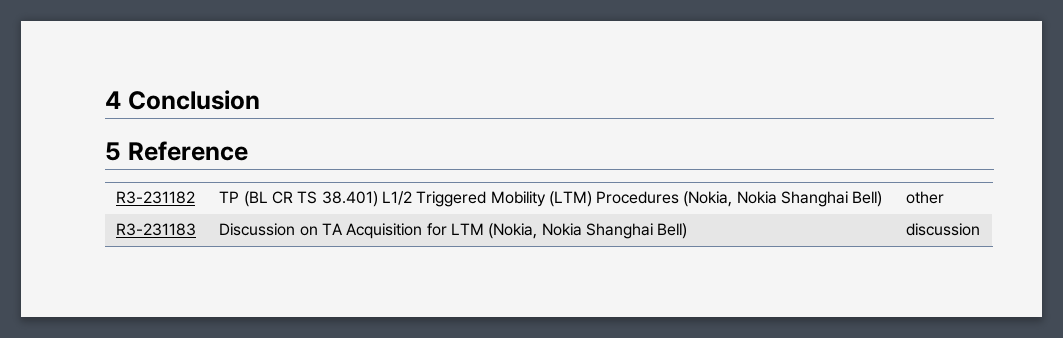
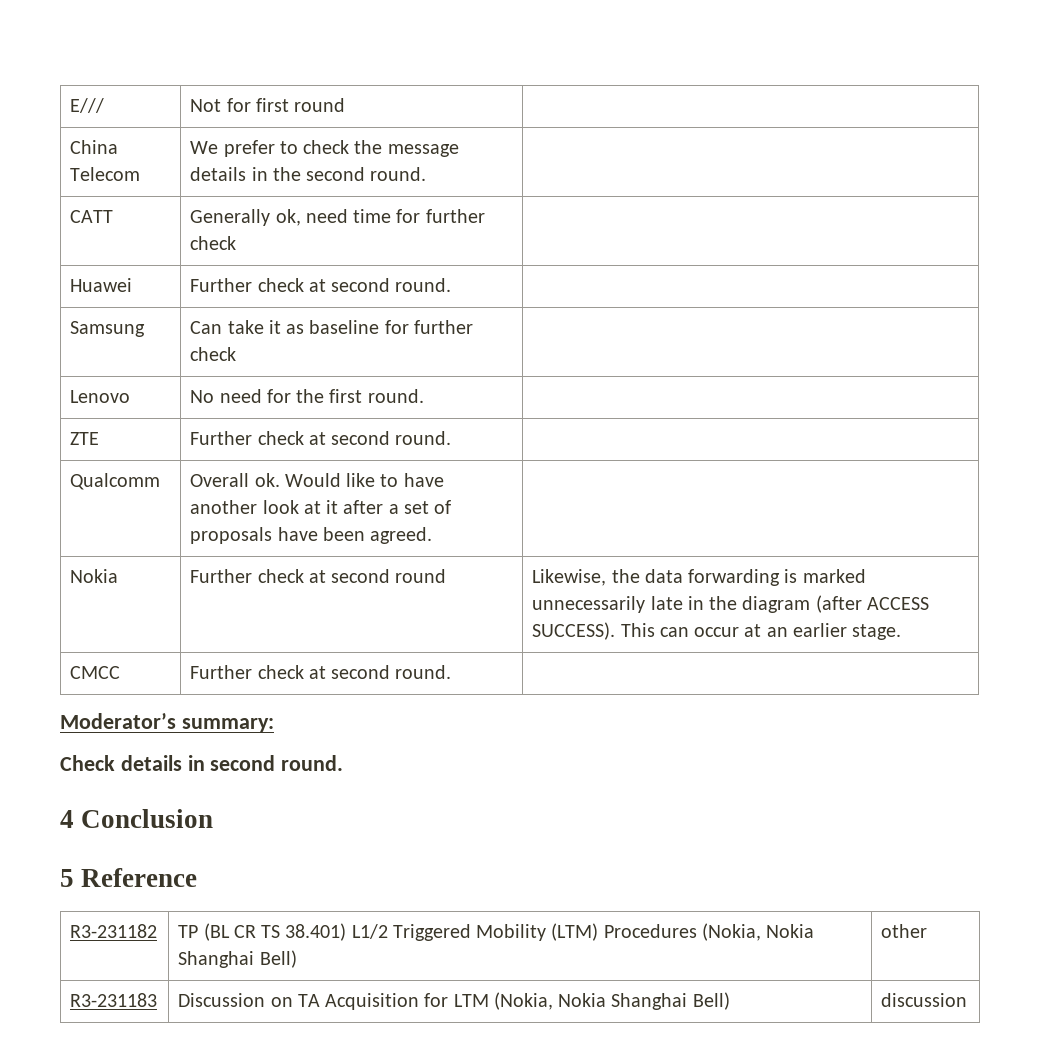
(105, 100) none -> [70,98,105,113] [190,98,346,112] [70,140,119,154] [70,167,141,181] [190,140,459,157] [190,167,427,181] [70,210,114,223] [190,209,485,226] [190,236,237,250] [70,278,133,292] [190,278,452,292] [70,321,146,337] [190,320,473,334] [190,347,237,361] [70,390,131,403] [190,389,424,403] [70,432,100,445] [190,431,452,445] [70,473,161,490] [190,473,444,487] [190,500,452,514] [190,527,433,544] [70,569,119,583] [190,569,447,583] [532,569,866,586] [532,595,929,613] [532,622,902,640] [70,666,121,679] [190,665,452,679] [60,713,274,732] [60,755,344,771] E/// | Not for first round | // China Telecom | We prefer to check the message details in the second round. | // CATT | Generally ok, need time for further check | // Huawei | Further check at second round. | // Samsung | Can take it as baseline for further check | // Lenovo | No need for the first round. | // ZTE | Further check at second round. | // Qualcomm | Overall ok. Would like to have another look at it after a set of proposals have been agreed. | // Nokia | Further check at second round | Likewise, the data forwarding is marked unnecessarily late in the diagram (after ACCESS SUCCESS). This can occur at an earlier stage. // CMCC | Further check at second round. | // Moderator’s summary: // Check details in second round. //

